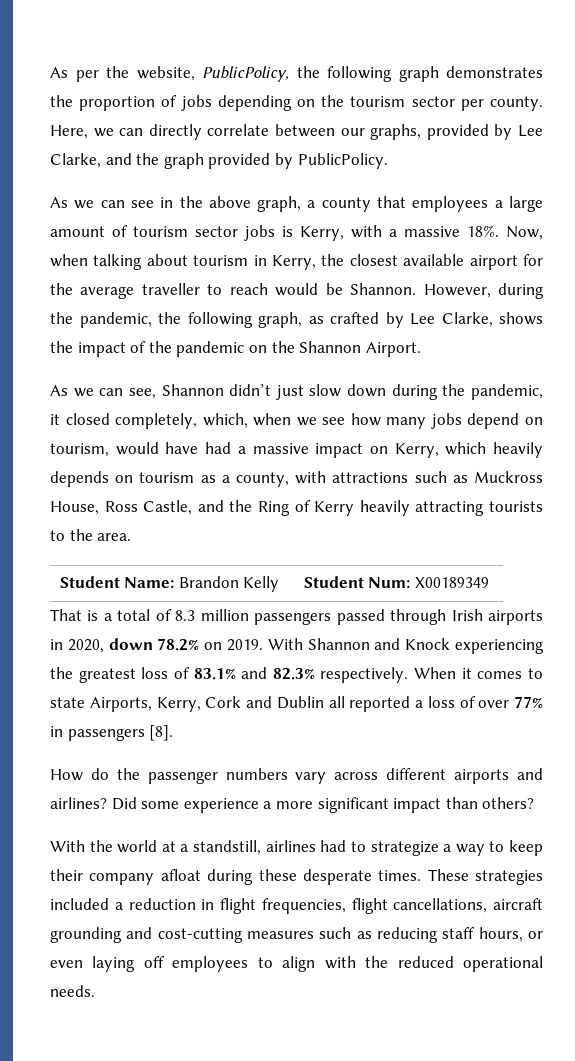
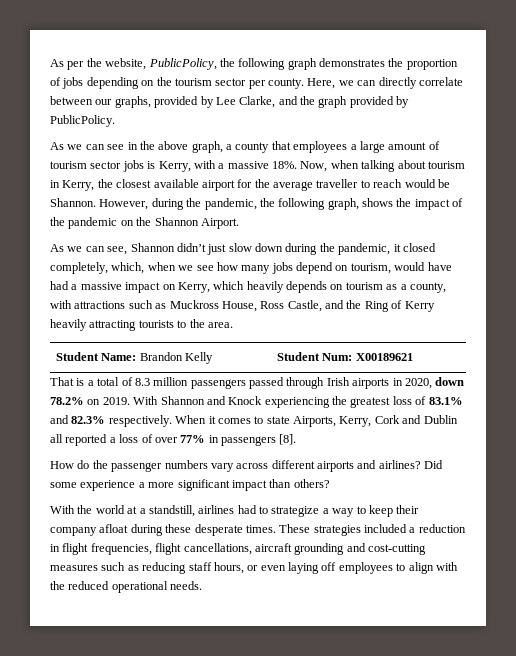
[308,312,493,328] as crafted by Lee Clarke, -> (359, 204) none
[414,577,489,588] X00189349 -> [355,353,413,361] X00189621

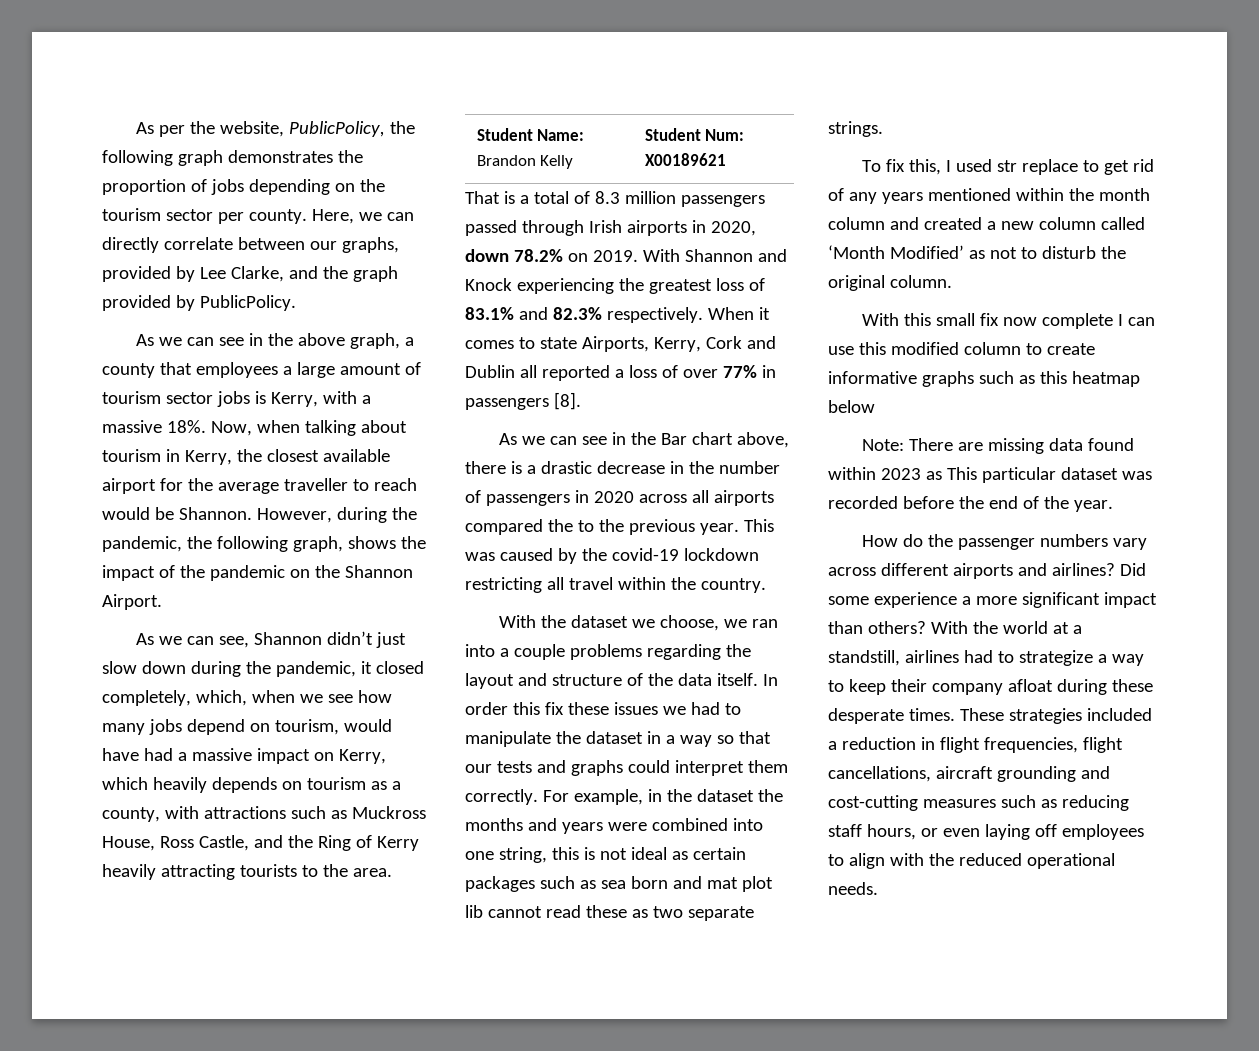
(297, 439) none -> [498,432,789,448] [465,461,780,474] [465,490,774,506] [465,519,774,535] [465,548,759,564] [465,577,766,593] [498,615,778,631] [465,644,751,660] [465,673,778,689] [465,702,741,715] [465,731,771,747] [465,760,788,776] [465,789,783,805] [465,818,763,834] [465,847,746,863] [465,876,773,892] [465,905,754,921] [828,121,883,137] [861,159,1154,175] [828,188,1150,204] [828,217,1145,230] [828,245,1126,259] [828,275,952,291] [861,313,1155,329] [828,342,1095,355] [828,371,1140,387] [828,400,875,413] [861,438,1134,454] [828,467,1152,483] [828,496,1113,512] // As we can see in the Bar chart above, there is a drastic decrease in the number of passengers in 2020 across all airports compared the to the previous year. This was caused by the covid-19 lockdown restricting all travel within the country. // With the dataset we choose, we ran into a couple problems regarding the layout and structure of the data itself. In order this fix these issues we had to manipulate the dataset in a way so that our tests and graphs could interpret them correctly. For example, in the dataset the months and years were combined into one string, this is not ideal as certain packages such as sea born and mat plot lib cannot read these as two separate strings. // To fix this, I used str replace to get rid of any years mentioned within the month column and created a new column called ‘Month Modified’ as not to disturb the original column. // With this small fix now complete I can use this modified column to create informative graphs such as this heatmap below // Note: There are missing data found within 2023 as This particular dataset was recorded before the end of the year.
(330, 483) // -> (926, 627) none

